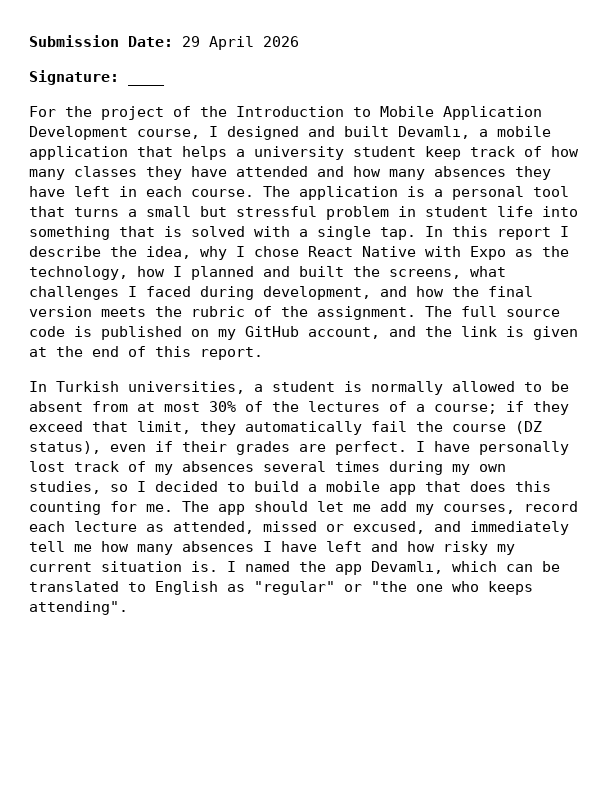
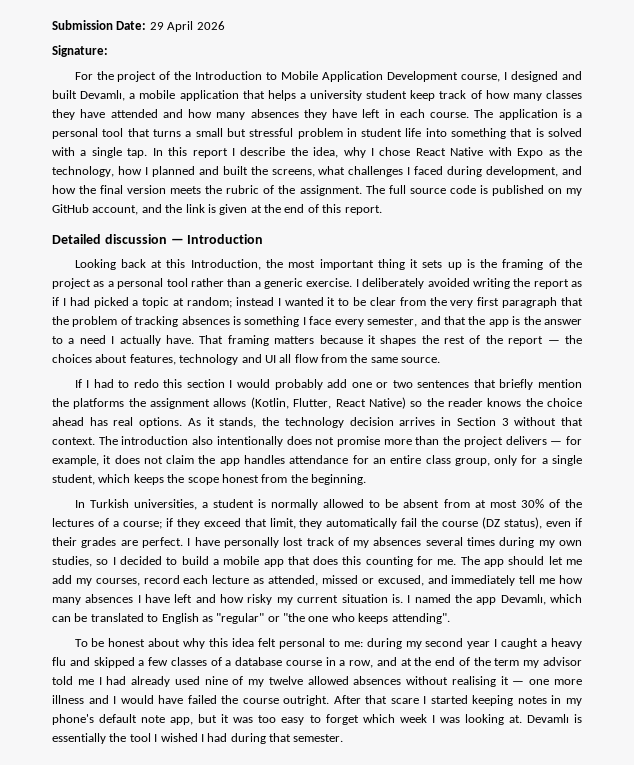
[128,82,165,86] ____ -> (108, 51) none
(263, 353) none -> [52,234,264,244] [74,259,582,270] [52,278,582,289] [52,297,584,308] [52,316,583,327] [52,335,583,346] [52,354,441,365] [74,379,583,390] [52,397,582,409] [52,417,583,428] [52,436,583,447] [52,455,583,466] [52,474,366,485] // Detailed discussion — Introduction // Looking back at this Introduction, the most important thing it sets up is the framing of the project as a personal tool rather than a generic exercise. I deliberately avoided writing the report as if I had picked a topic at random; instead I wanted it to be clear from the very first paragraph that the problem of tracking absences is something I face every semester, and that the app is the answer to a need I actually have. That framing matters because it shapes the rest of the report — the choices about features, technology and UI all flow from the same source. // If I had to redo this section I would probably add one or two sentences that briefly mention the platforms the assignment allows (Kotlin, Flutter, React Native) so the reader knows the choice ahead has real options. As it stands, the technology decision arrives in Section 3 without that context. The introduction also intentionally does not promise more than the project delivers — for example, it does not claim the app handles attendance for an entire class group, only for a single student, which keeps the scope honest from the beginning.
(128, 608) none -> [74,638,583,649] [52,657,582,668] [52,676,582,687] [52,695,582,706] [52,714,582,725] [52,733,344,744] // To be honest about why this idea felt personal to me: during my second year I caught a heavy flu and skipped a few classes of a database course in a row, and at the end of the term my advisor told me I had already used nine of my twelve allowed absences without realising it — one more illness and I would have failed the course outright. After that scare I started keeping notes in my phone's default note app, but it was too easy to forget which week I was looking at. Devamlı is essentially the tool I wished I had during that semester.

